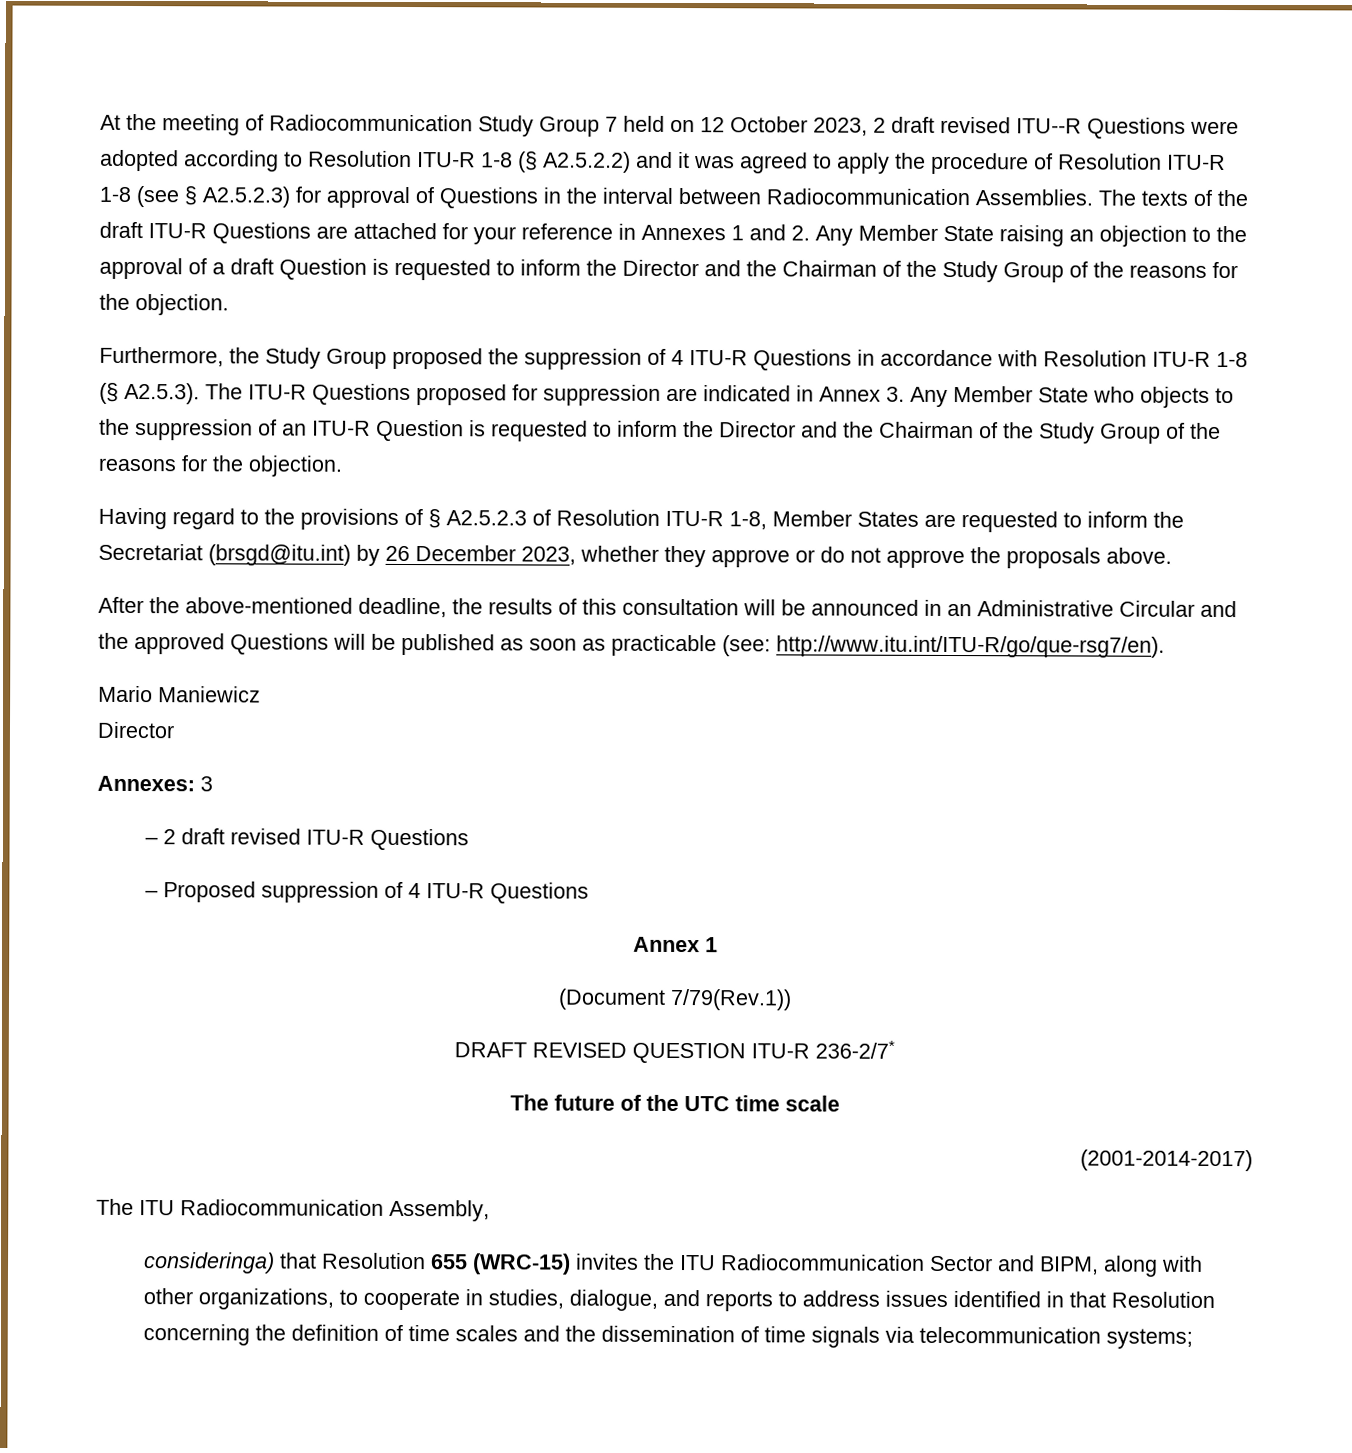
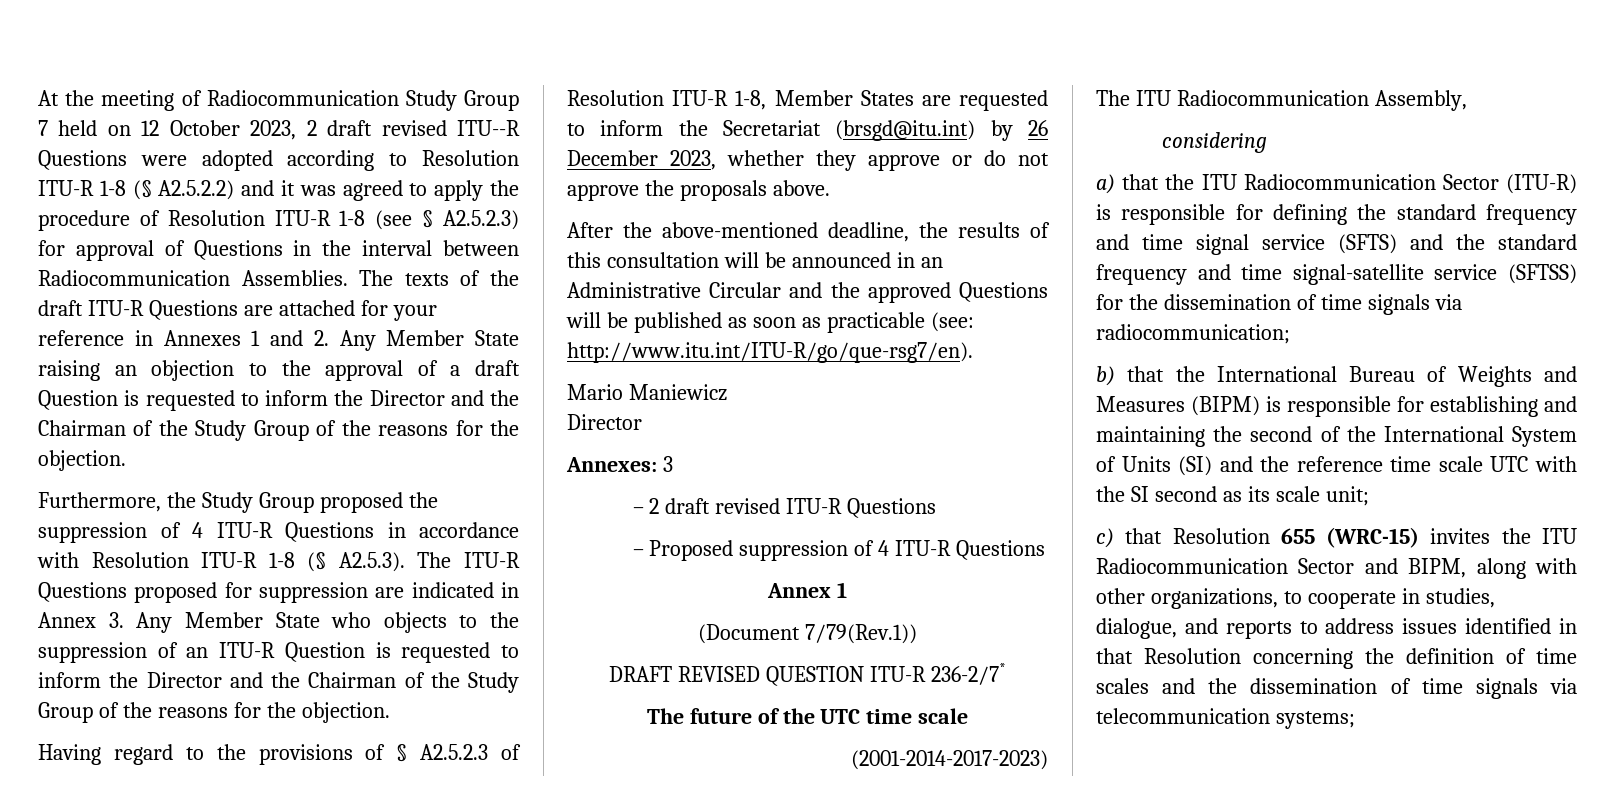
[1080,1149,1253,1172] (2001-2014-2017) -> [851,750,1048,770] (2001-2014-2017-2023)
[142,1252,275,1274] consideringa) -> [1161,132,1267,153] [1096,174,1577,194] [1096,204,1577,225] [1096,234,1577,255] [1096,264,1577,285] [1096,294,1462,315] [1096,324,1290,344] [1096,366,1577,387] [1096,396,1577,417] [1096,426,1577,447] [1096,456,1577,476] [1096,486,1369,506] [1096,528,1114,548] considering // a) that the ITU Radiocommunication Sector (ITU-R) is responsible for defining the standard frequency and time signal service (SFTS) and the standard frequency and time signal-satellite service (SFTSS) for the dissemination of time signals via radiocommunication; // b) that the International Bureau of Weights and Measures (BIPM) is responsible for establishing and maintaining the second of the International System of Units (SI) and the reference time scale UTC with the SI second as its scale unit; // c)

